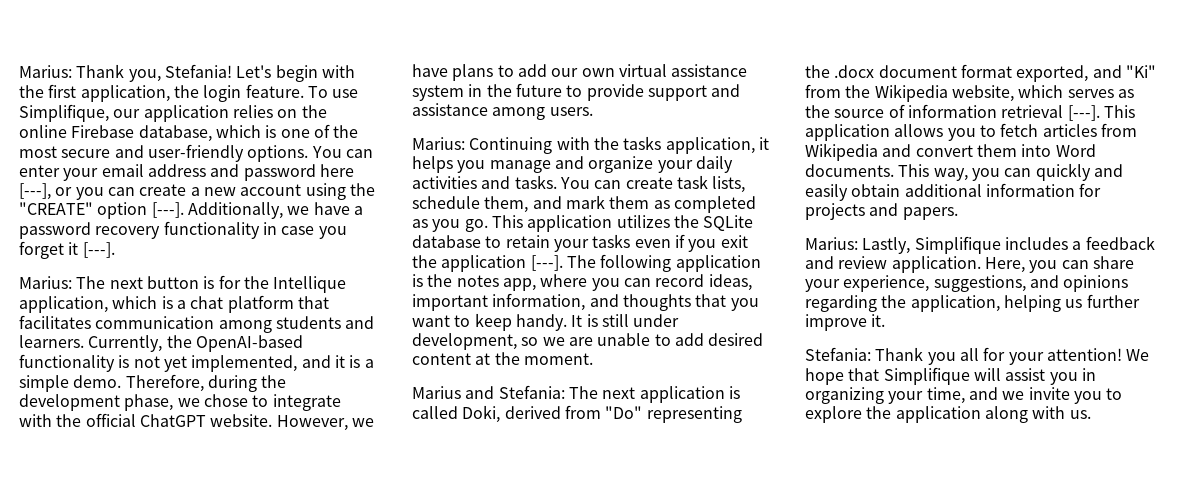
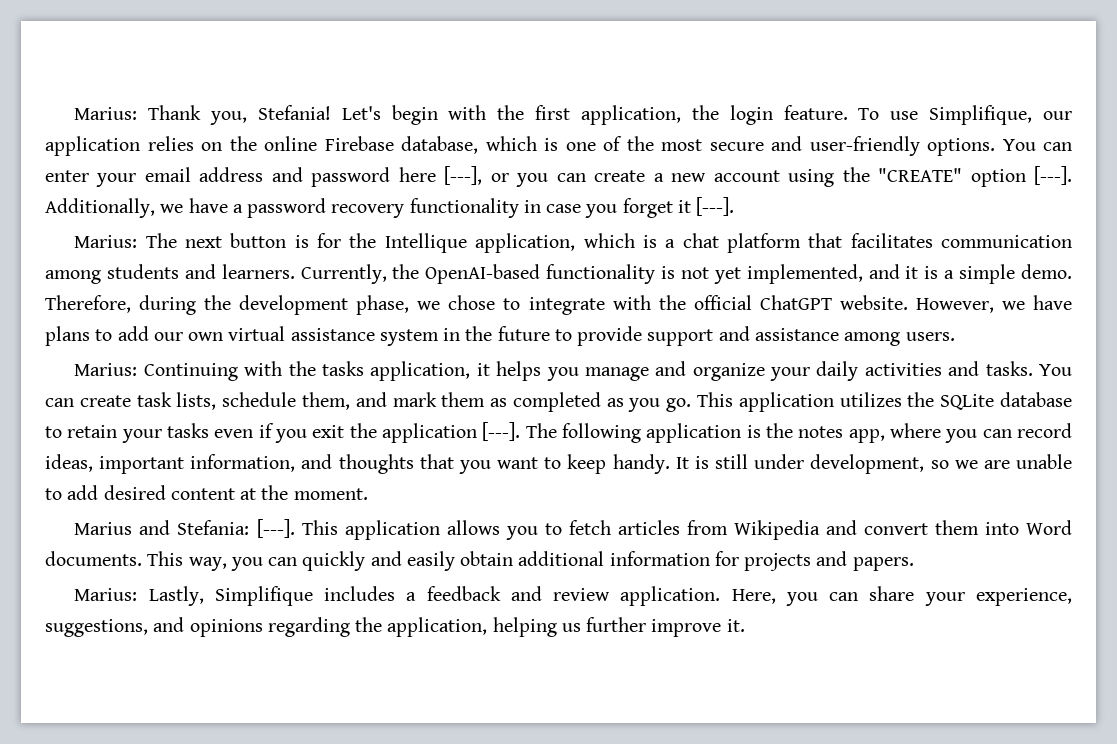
[568,386,740,403] [412,405,742,423] [805,64,1156,82] [805,84,1134,102] [805,104,1064,118] The next application is called Doki, derived from "Do" representing the .docx document format exported, and "Ki" from the Wikipedia website, which serves as the source of information retrieval -> (250, 527) none
[805,347,1150,365] [805,367,1096,385] [805,387,1123,404] [805,406,1091,423] // Stefania: Thank you all for your attention! We hope that Simplifique will assist you in organizing your time, and we invite you to explore the application along with us. -> (745, 625) none

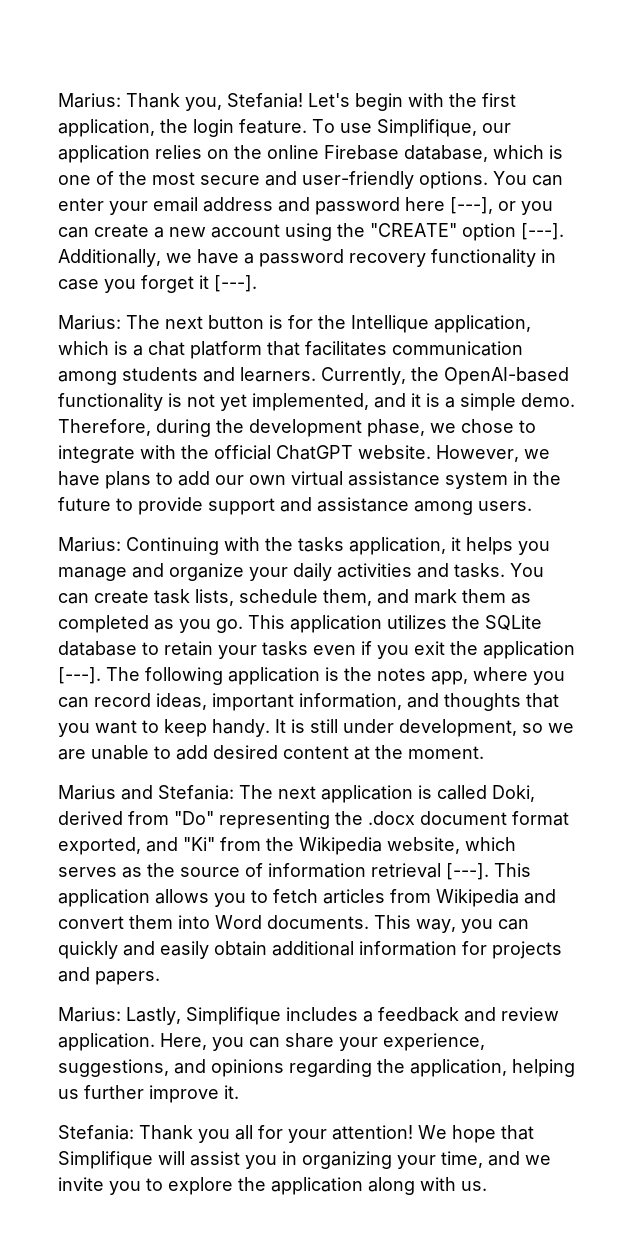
(250, 527) none -> [239,785,535,803] [58,811,569,829] [58,837,516,855] [58,863,441,878] The next application is called Doki, derived from "Do" representing the .docx document format exported, and "Ki" from the Wikipedia website, which serves as the source of information retrieval
(745, 625) none -> [58,1125,534,1143] [58,1151,551,1169] [58,1177,487,1195] // Stefania: Thank you all for your attention! We hope that Simplifique will assist you in organizing your time, and we invite you to explore the application along with us.

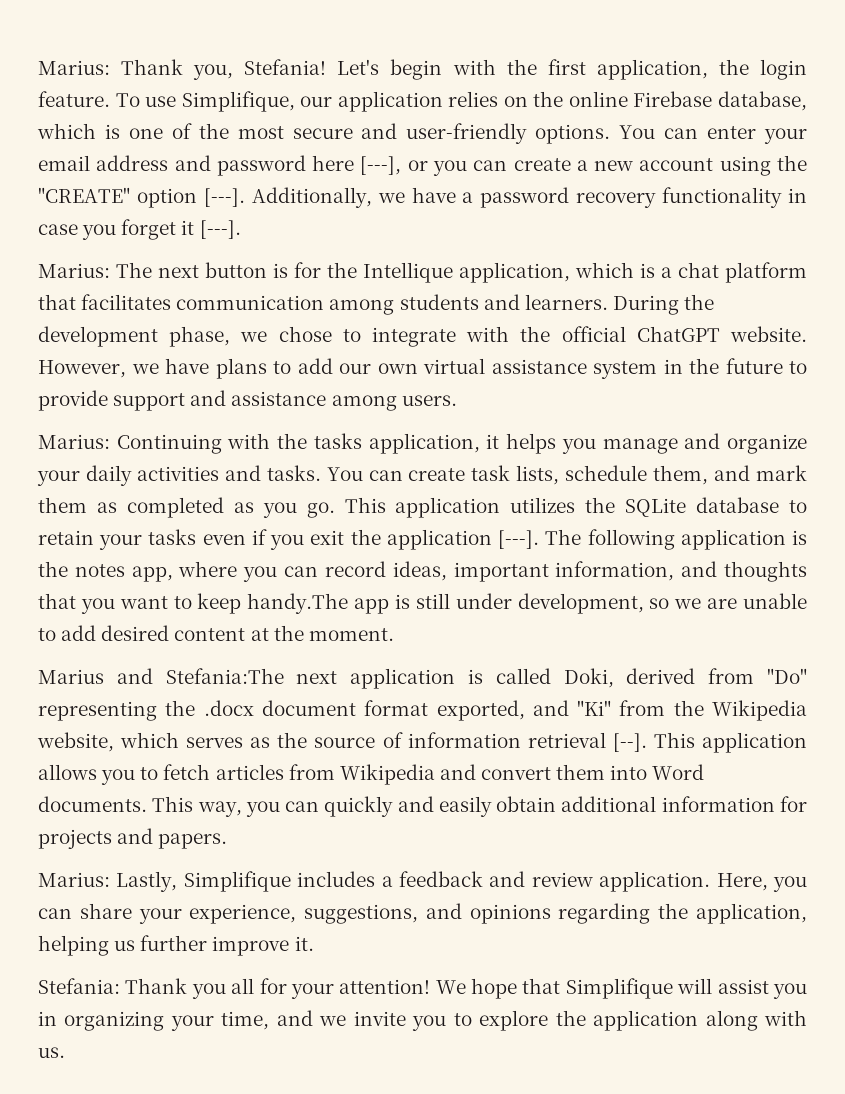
[321,367,569,385] [58,393,575,411] [58,419,211,437] Currently, the OpenAI-based functionality is not yet implemented, and it is a simple demo. Therefore, during -> [612,295,679,315] During
[212,719,286,737] handy. It -> [247,593,390,614] handy.The app
[158,785,273,800] Stefania: The -> [165,668,284,684] Stefania:The
[446,863,489,880] [---]. -> [612,733,647,752] [--].

